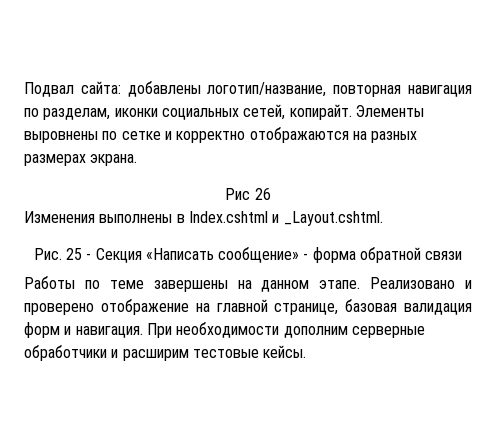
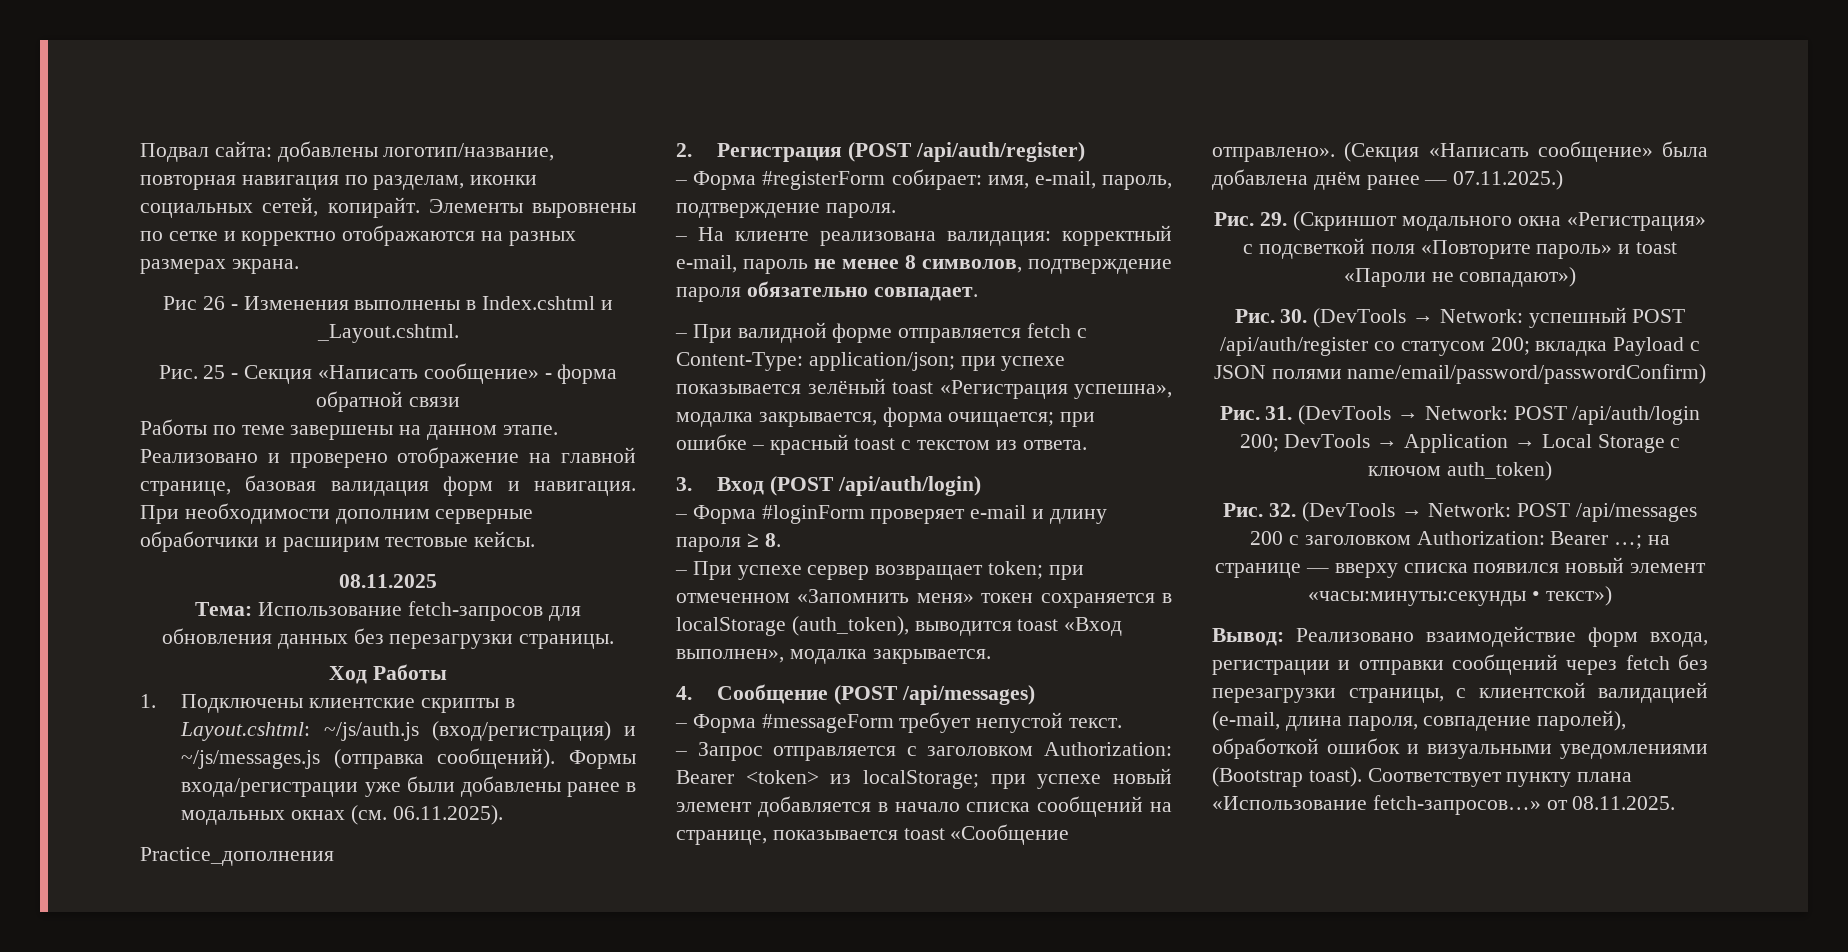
(271, 194) // -> [230,304,238,310] -
(307, 351) none -> [339,574,437,588] [195,601,581,621] [161,628,615,649] [329,664,447,684] [140,694,515,713] [180,721,636,741] [181,748,636,769] [181,776,636,797] [181,805,503,825] [140,847,334,866] [676,142,1086,162] [675,169,1172,190] [676,203,896,218] [675,225,1172,246] [676,255,1172,274] [676,281,978,302] [675,322,1087,343] [676,352,1066,371] [676,378,1172,399] [676,407,1096,427] [676,434,1087,455] [676,476,982,496] [675,505,1107,524] [676,533,781,552] [675,561,1084,580] [676,589,1172,608] [676,616,1123,636] [676,649,991,664] [676,684,1036,705] [675,712,1123,733] [675,742,1172,761] [676,768,1172,789] [676,796,1172,817] [676,824,1070,845] [1212,141,1708,162] [1212,169,1564,190] [1214,211,1706,231] [1243,238,1677,259] [1343,267,1577,287] [1234,307,1686,328] [1220,337,1700,356] [1213,364,1707,384] [1219,405,1701,425] [1239,434,1681,453] [1368,461,1552,481] [1223,502,1697,522] [1250,531,1670,549] [1215,557,1706,578] [1308,586,1612,606] [1212,626,1708,647] [1212,654,1708,675] [1212,682,1708,703] [1212,710,1627,731] [1212,738,1708,759] [1212,767,1633,787] [1212,795,1676,815] // 08.11.2025 // Тема: Использование fetch-запросов для обновления данных без перезагрузки страницы. // Ход Работы // 1. Подключены клиентские скрипты в Layout.cshtml: ~/js/auth.js (вход/регистрация) и ~/js/messages.js (отправка сообщений). Формы входа/регистрации уже были добавлены ранее в модальных окнах (см. 06.11.2025). // Practice_дополнения // 2. Регистрация (POST /api/auth/register) // – Форма #registerForm собирает: имя, e-mail, пароль, подтверждение пароля. // – На клиенте реализована валидация: корректный e-mail, пароль не менее 8 символов, подтверждение пароля обязательно совпадает. // – При валидной форме отправляется fetch с Content-Type: application/json; при успехе показывается зелёный toast «Регистрация успешна», модалка закрывается, форма очищается; при ошибке – красный toast с текстом из ответа. // 3. Вход (POST /api/auth/login) // – Форма #loginForm проверяет e-mail и длину пароля ≥ 8. // – При успехе сервер возвращает token; при отмеченном «Запомнить меня» токен сохраняется в localStorage (auth_token), выводится toast «Вход выполнен», модалка закрывается. // 4. Сообщение (POST /api/messages) // – Форма #messageForm требует непустой текст. // – Запрос отправляется с заголовком Authorization: Bearer <token> из localStorage; при успехе новый элемент добавляется в начало списка сообщений на странице, показывается toast «Сообщение отправлено». (Секция «Написать сообщение» была добавлена днём ранее — 07.11.2025.) // Рис. 29. (Скриншот модального окна «Регистрация» с подсветкой поля «Повторите пароль» и toast «Пароли не совпадают») // Рис. 30. (DevTools → Network: успешный POST /api/auth/register со статусом 200; вкладка Payload с JSON полями name/email/password/passwordConfirm) // Рис. 31. (DevTools → Network: POST /api/auth/login 200; DevTools → Application → Local Storage с ключом auth_token) // Рис. 32. (DevTools → Network: POST /api/messages 200 с заголовком Authorization: Bearer …; на странице — вверху списка появился новый элемент «часы:минуты:секунды • текст») // Вывод: Реализовано взаимодействие форм входа, регистрации и отправки сообщений через fetch без перезагрузки страницы, с клиентской валидацией (e-mail, длина пароля, совпадение паролей), обработкой ошибок и визуальными уведомлениями (Bootstrap toast). Соответствует пункту плана «Использование fetch-запросов…» от 08.11.2025.

